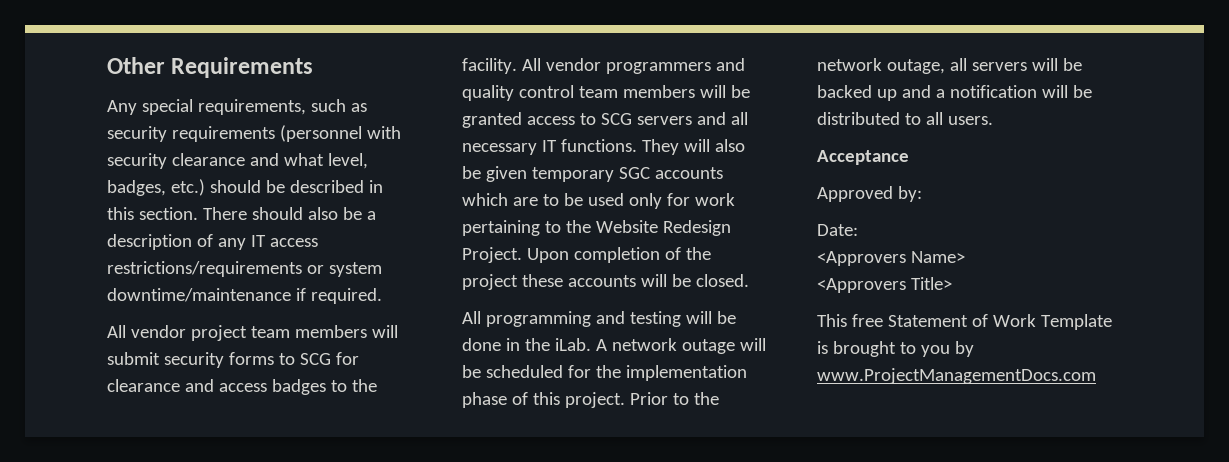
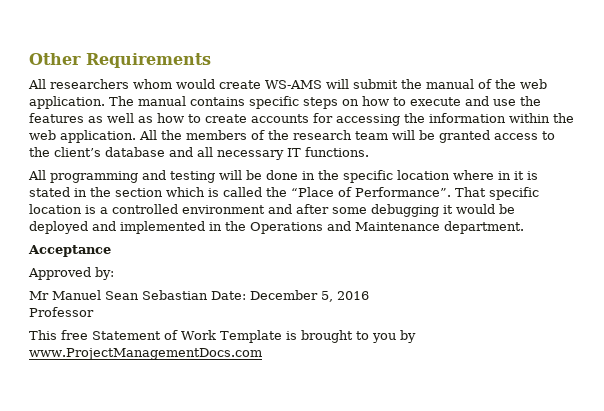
[107,99,367,115] [107,125,401,142] [107,153,368,169] [107,179,383,196] [107,207,376,220] [107,234,318,250] [107,261,382,277] [107,288,382,304] [107,325,398,341] [107,352,359,368] [107,379,377,395] [462,58,745,74] [462,85,695,101] Any special requirements, such as security requirements (personnel with security clearance and what level, badges, etc.) should be described in this section. There should also be a description of any IT access restrictions/requirements or system downtime/maintenance if required. // All vendor project team members will submit security forms to SCG for clearance and access badges to the facility. All vendor programmers and quality control team members -> [28,79,547,89] [29,96,541,109] [29,113,574,126] [29,130,388,143] All researchers whom would create WS-AMS will submit the manual of the web application. The manual contains specific steps on how to execute and use the features as well as how to create accounts for accessing the information within the web application. All the members of the research team
[600,113,692,125] SCG servers -> [29,147,165,157] the client’s database
[641,139,745,155] [462,166,723,182] [462,193,735,209] [462,220,731,236] [462,247,711,263] [462,274,749,290] They will also be given temporary SGC accounts which are to be used only for work pertaining to the Website Redesign Project. Upon completion of the project these accounts will be closed. -> (369, 152) none
[554,338,766,354] [462,365,747,381] [462,392,719,408] [817,58,1082,74] [817,85,1092,101] [817,112,993,125] [817,150,909,165] [817,186,922,202] [817,224,858,236] [817,251,965,266] [817,277,952,293] iLab. A network outage will be scheduled for the implementation phase of this project. Prior to the network outage, all servers will be backed up and a notification will be distributed to all users. // Acceptance // Approved by: // Date: // <Approvers Name> // <Approvers Title> -> [343,170,538,183] [29,187,539,200] [29,204,515,217] [29,221,524,234] [28,245,111,257] [28,267,114,280] [29,290,369,302] [29,307,94,317] specific location where in it is stated in the section which is called the “Place of Performance”. That specific location is a controlled environment and after some debugging it would be deployed and implemented in the Operations and Maintenance department. // Acceptance // Approved by: // Mr Manuel Sean Sebastian Date: December 5, 2016 // Professor

